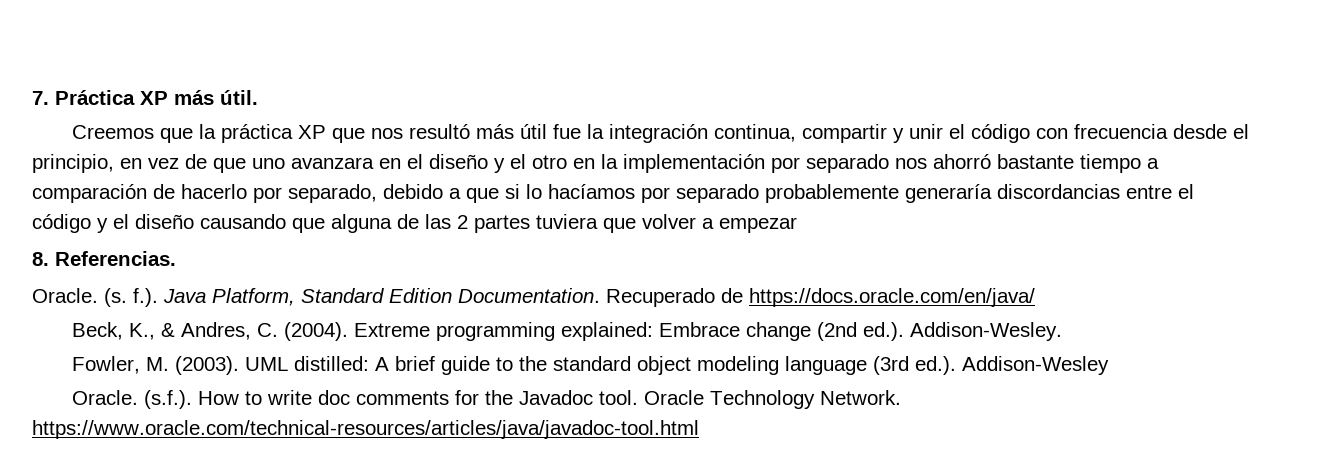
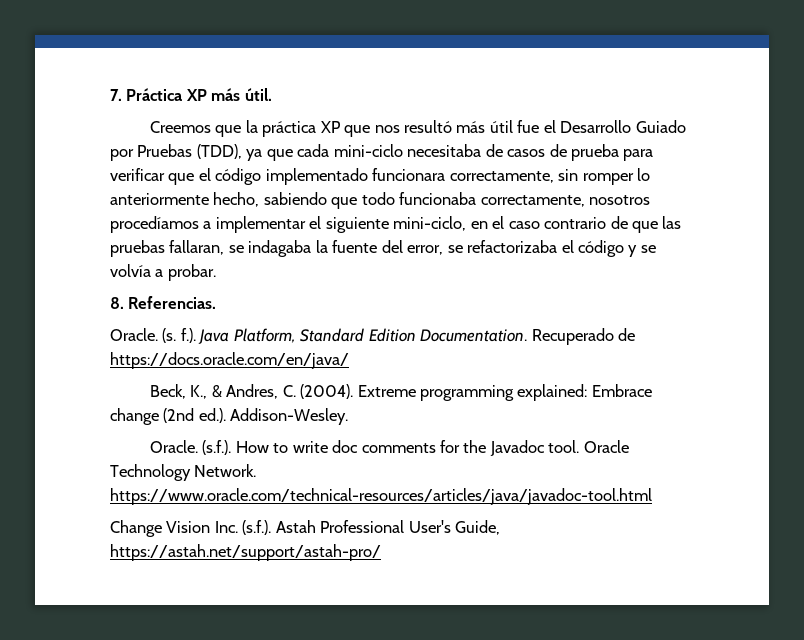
[586,124,1249,143] [32,154,1159,173] [32,184,1194,203] [32,214,797,233] la integración continua, compartir y unir el código con frecuencia desde el principio, en vez de que uno avanzara en el diseño y el otro en la implementación por separado nos ahorró bastante tiempo a comparación de hacerlo por separado, debido a que si lo hacíamos por separado probablemente generaría discordancias entre el código y el diseño causando que alguna de las 2 partes tuviera que volver a empezar -> [543,120,686,133] [110,144,654,161] [110,168,651,185] [110,192,651,209] [110,216,682,233] [110,240,656,257] [110,264,216,281] el Desarrollo Guiado por Pruebas (TDD), ya que cada mini-ciclo necesitaba de casos de prueba para verificar que el código implementado funcionara correctamente, sin romper lo anteriormente hecho, sabiendo que todo funcionaba correctamente, nosotros procedíamos a implementar el siguiente mini-ciclo, en el caso contrario de que las pruebas fallaran, se indagaba la fuente del error, se refactorizaba el código y se volvía a probar.
[71,356,1109,375] // Fowler, M. (2003). UML distilled: A brief guide to the standard object modeling language (3rd ed.). Addison-Wesley -> (349, 416) none
(699, 429) none -> [110,520,501,537] [110,544,381,561] // Change Vision Inc. (s.f.). Astah Professional User's Guide, https://astah.net/support/astah-pro/

